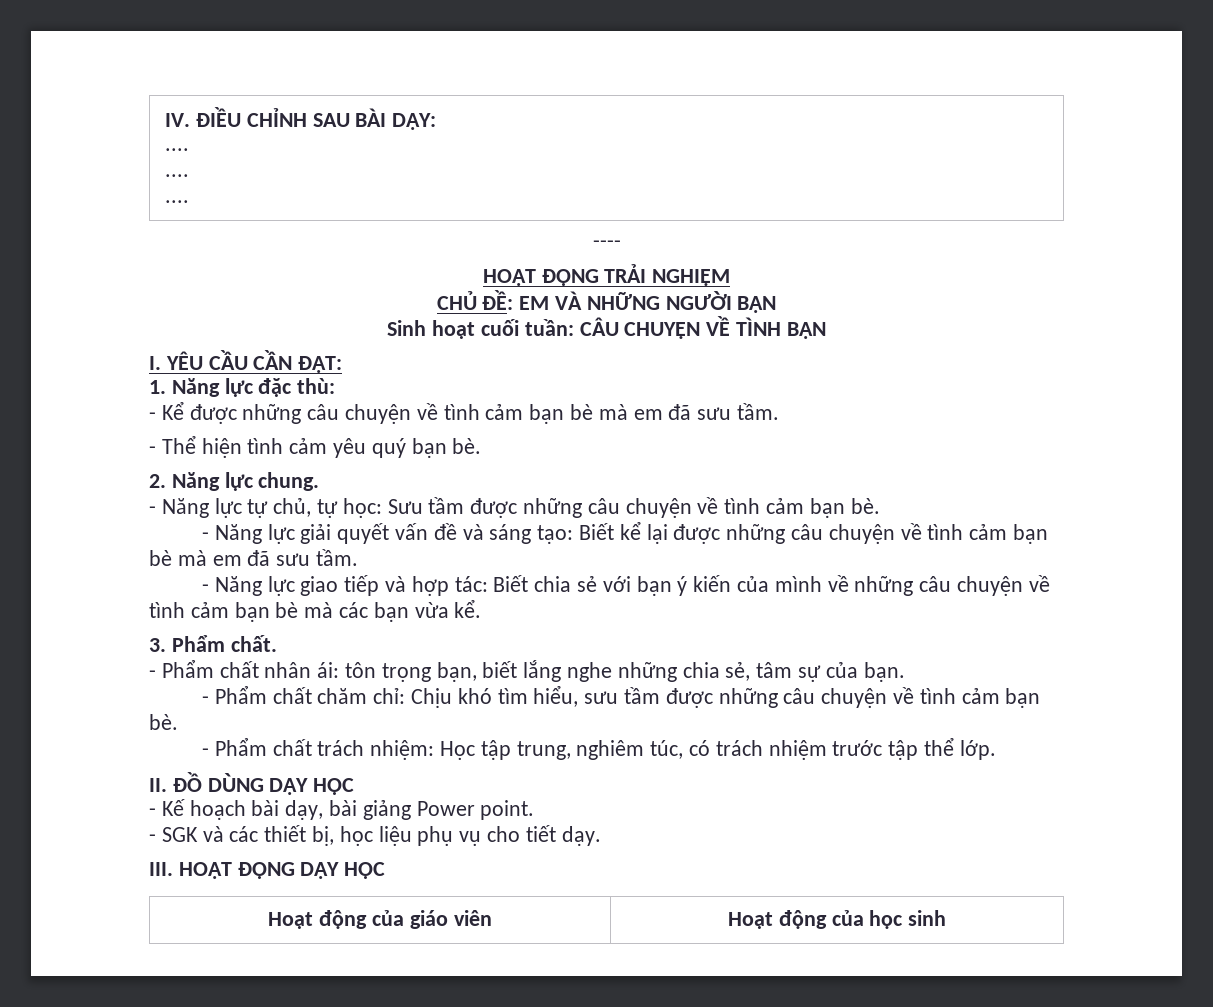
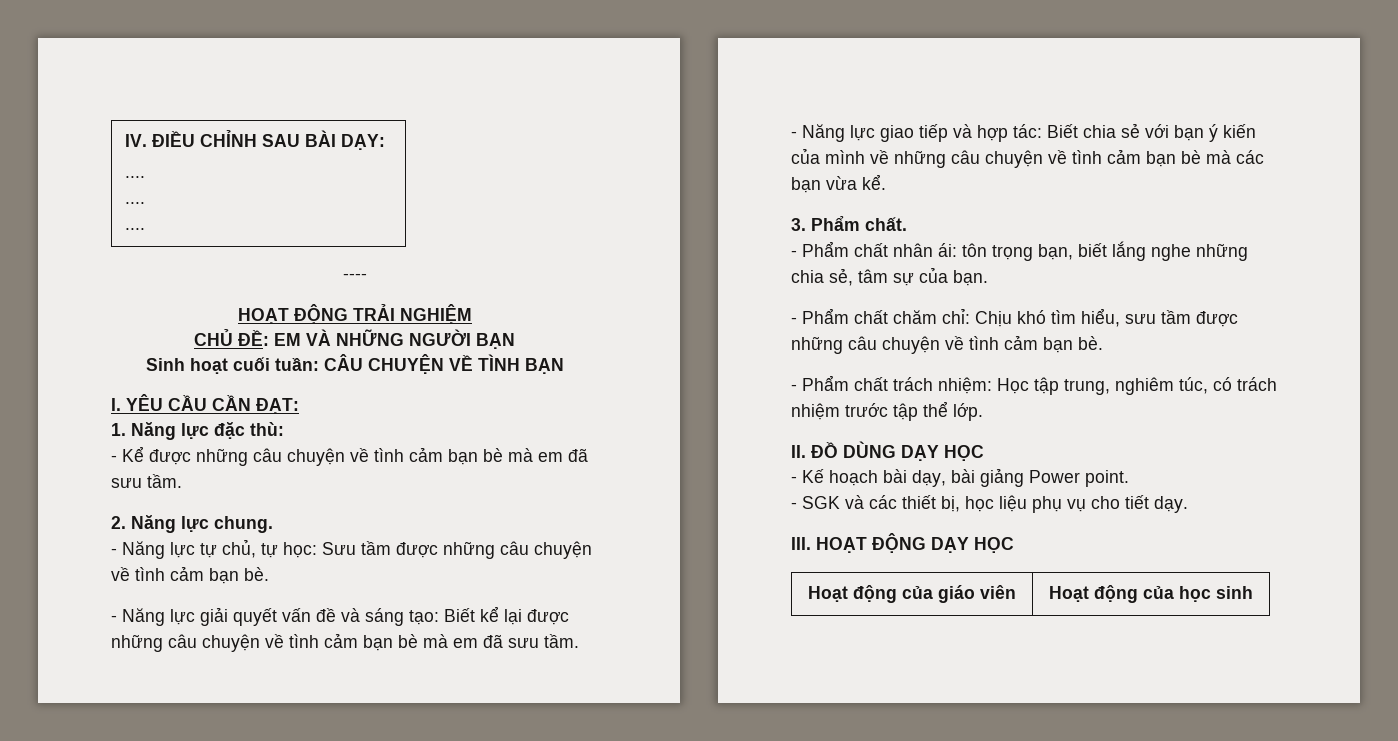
[149,436,482,458] // - Thể hiện tình cảm yêu quý bạn bè. -> (182, 481) none

